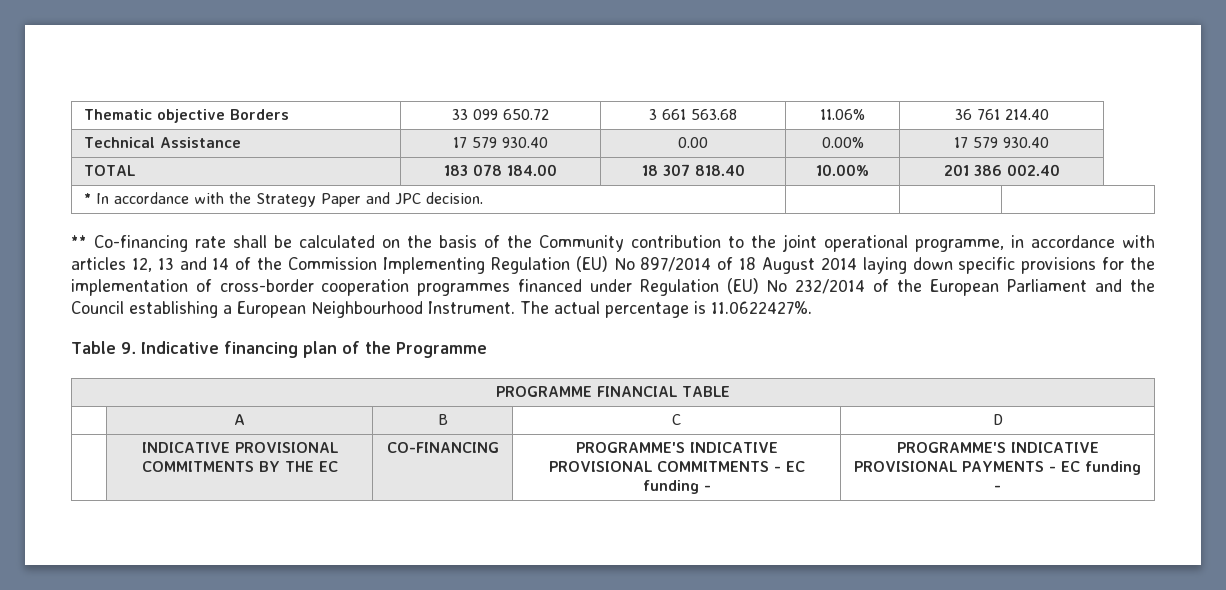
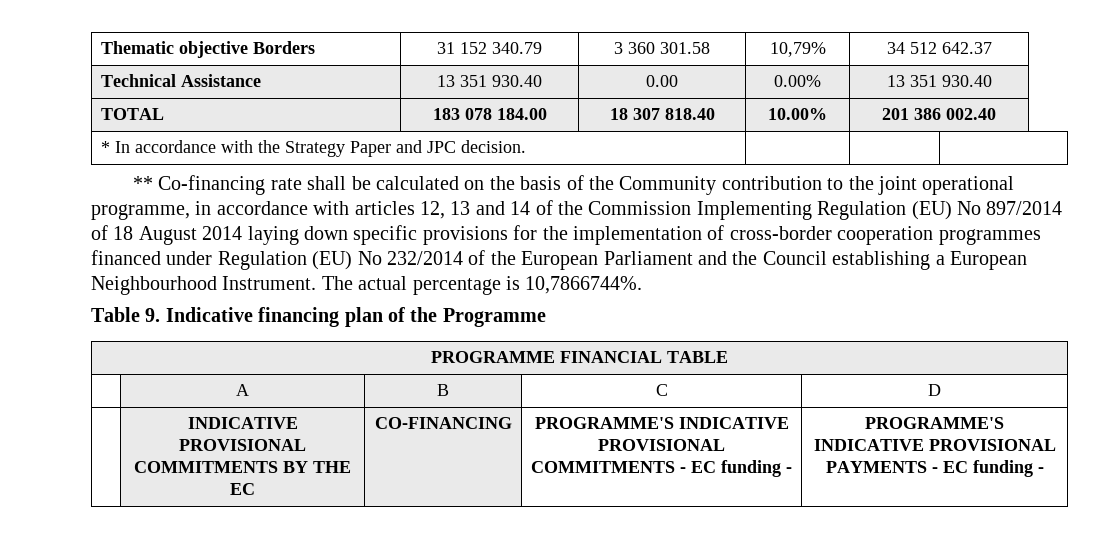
[452,109,549,120] [649,109,737,120] [820,109,865,120] [954,109,1049,120] 33 099 650.72 | 3 661 563.68 | 11.06% | 36 761 214.40 -> [437,42,542,54] [614,42,710,54] [769,42,826,57] [886,42,992,54] 31 152 340.79 | 3 360 301.58 | 10,79% | 34 512 642.37
[453,137,497,148] 17 579 -> [437,75,487,87] 13 351
[954,137,998,148] 17 579 -> [886,75,937,87] 13 351
[711,301,812,314] 11.0622427%. -> [525,276,643,294] 10,7866744%.

